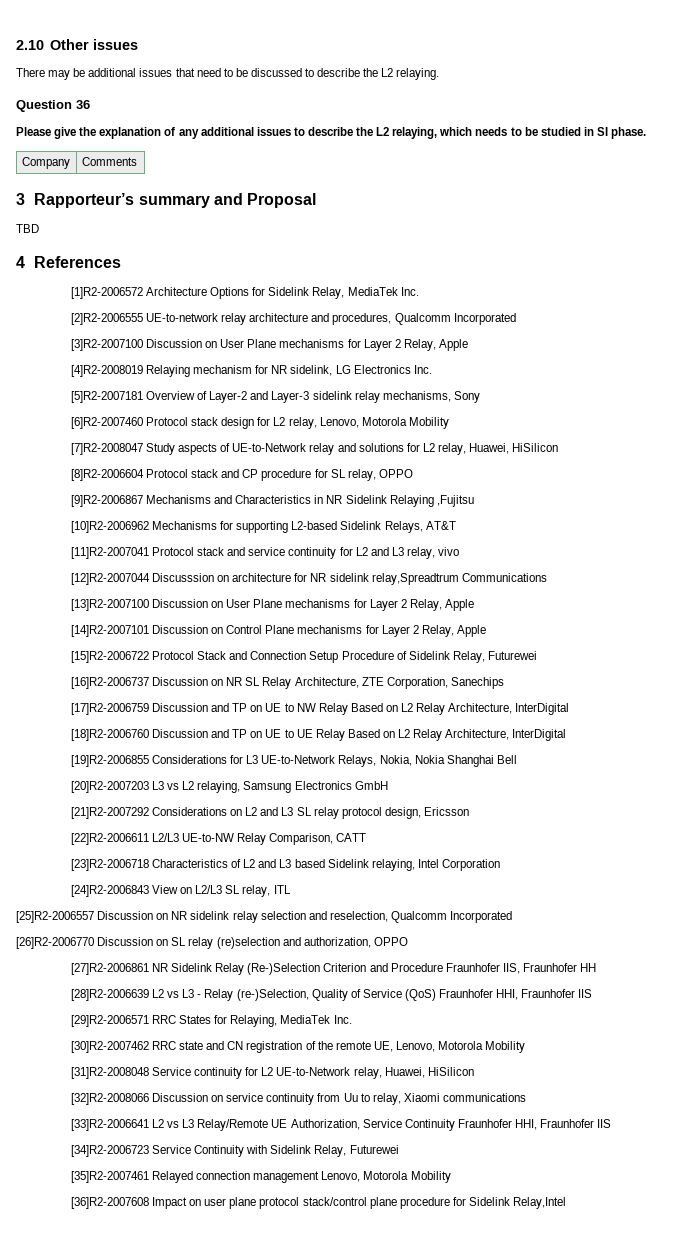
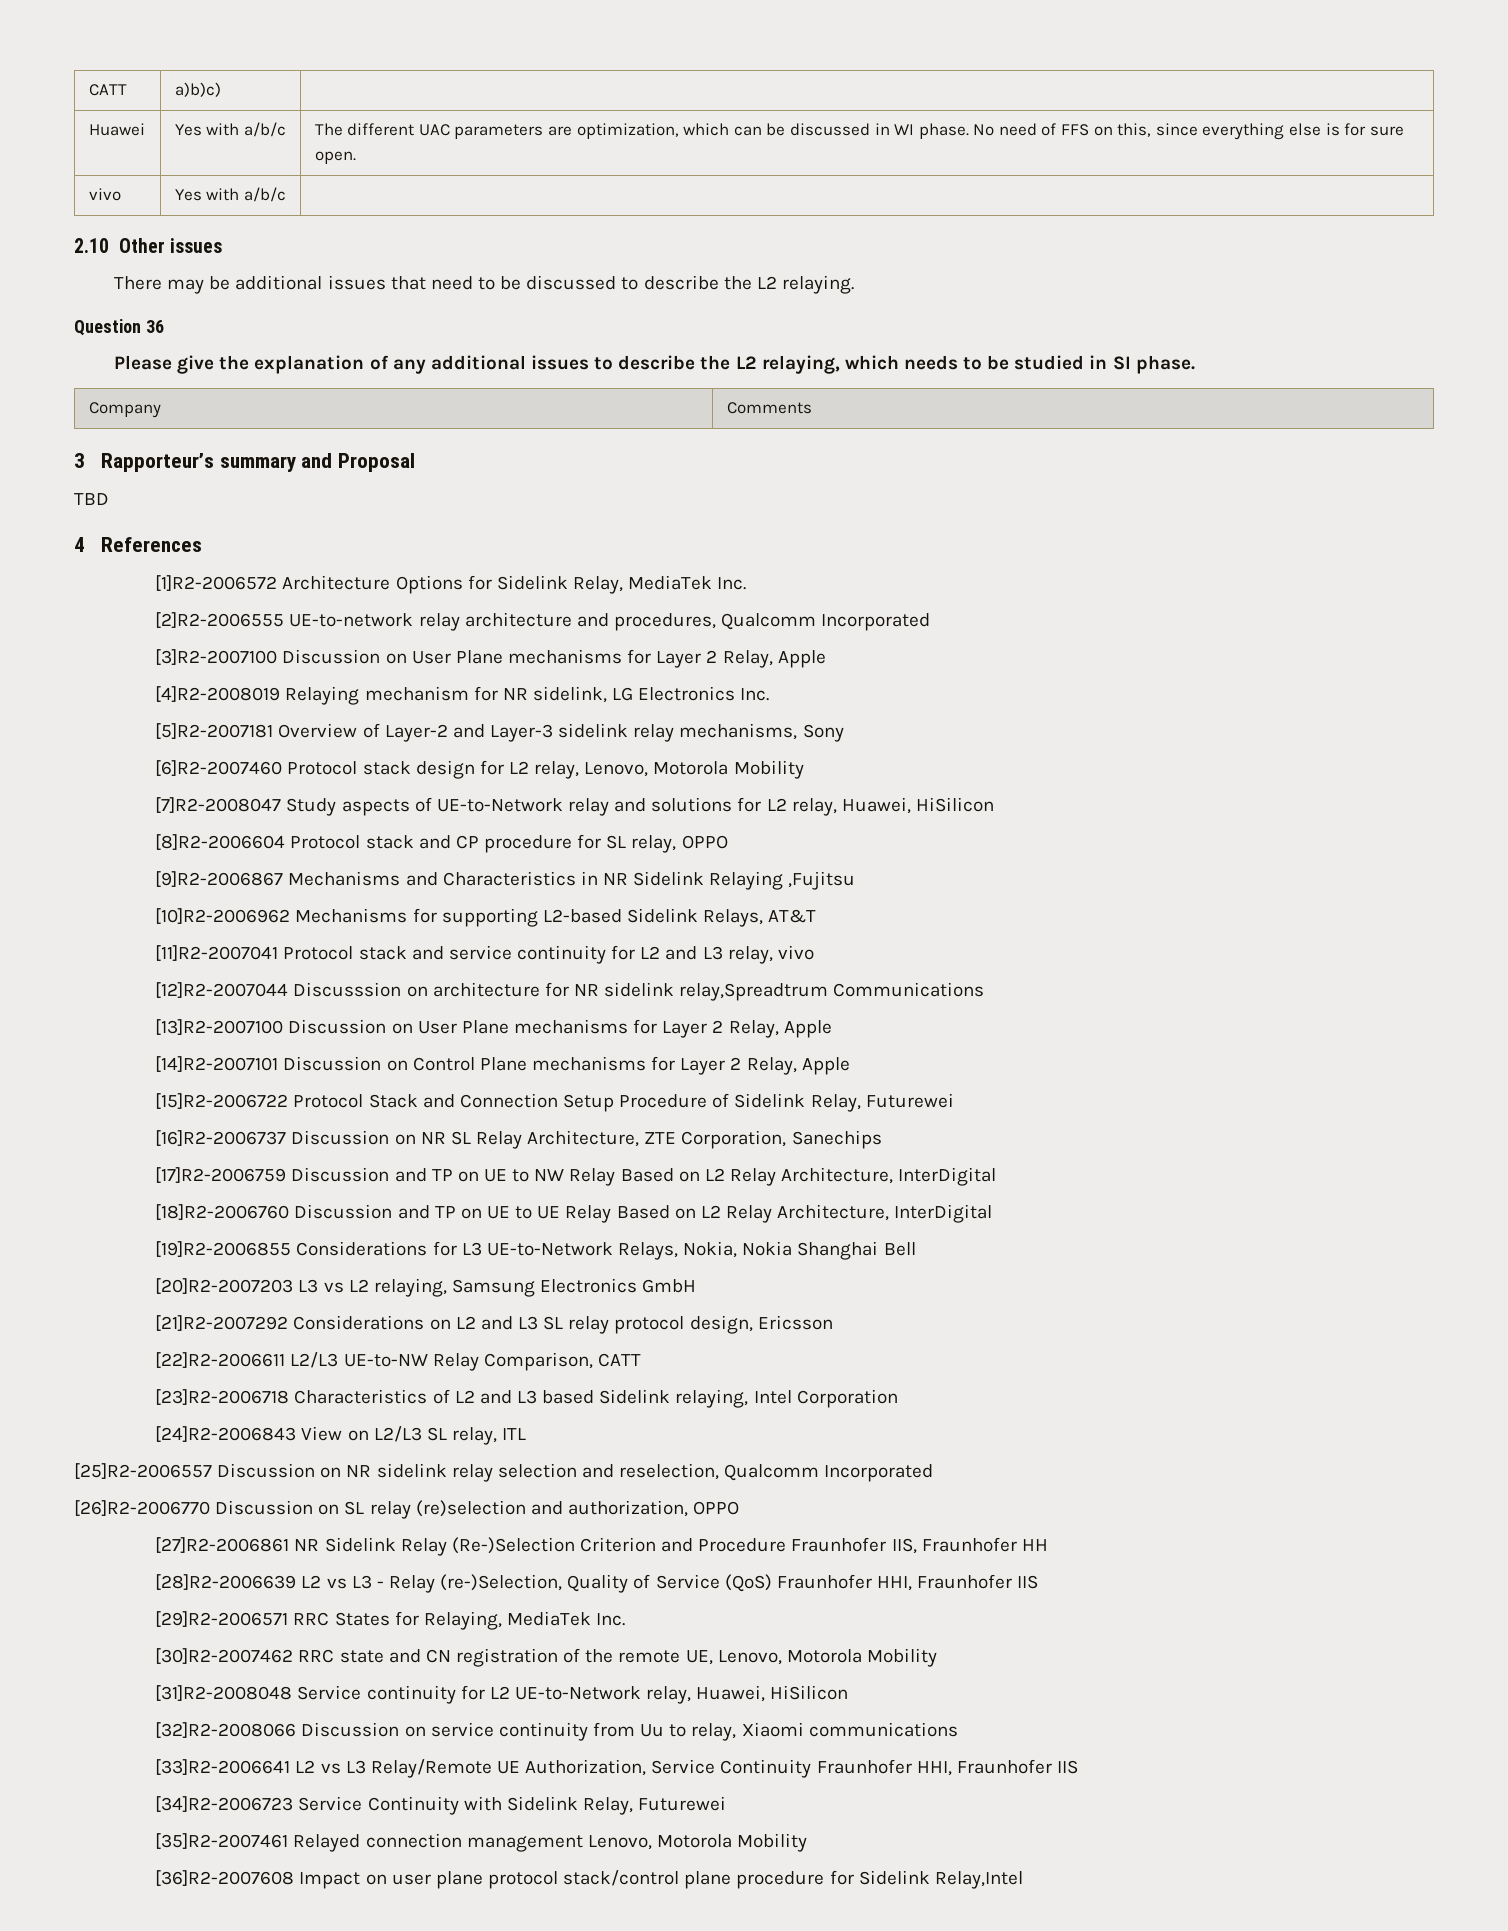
(16, 45) none -> [88,84,127,96] [174,82,221,97] [88,123,145,136] [174,122,286,137] [314,123,1404,140] [314,151,356,164] [88,188,121,201] [174,187,286,202] CATT | a)b)c) | // Huawei | Yes with a/b/c | The different UAC parameters are optimization, which can be discussed in WI phase. No need of FFS on this, since everything else is for sure open. // vivo | Yes with a/b/c | //

